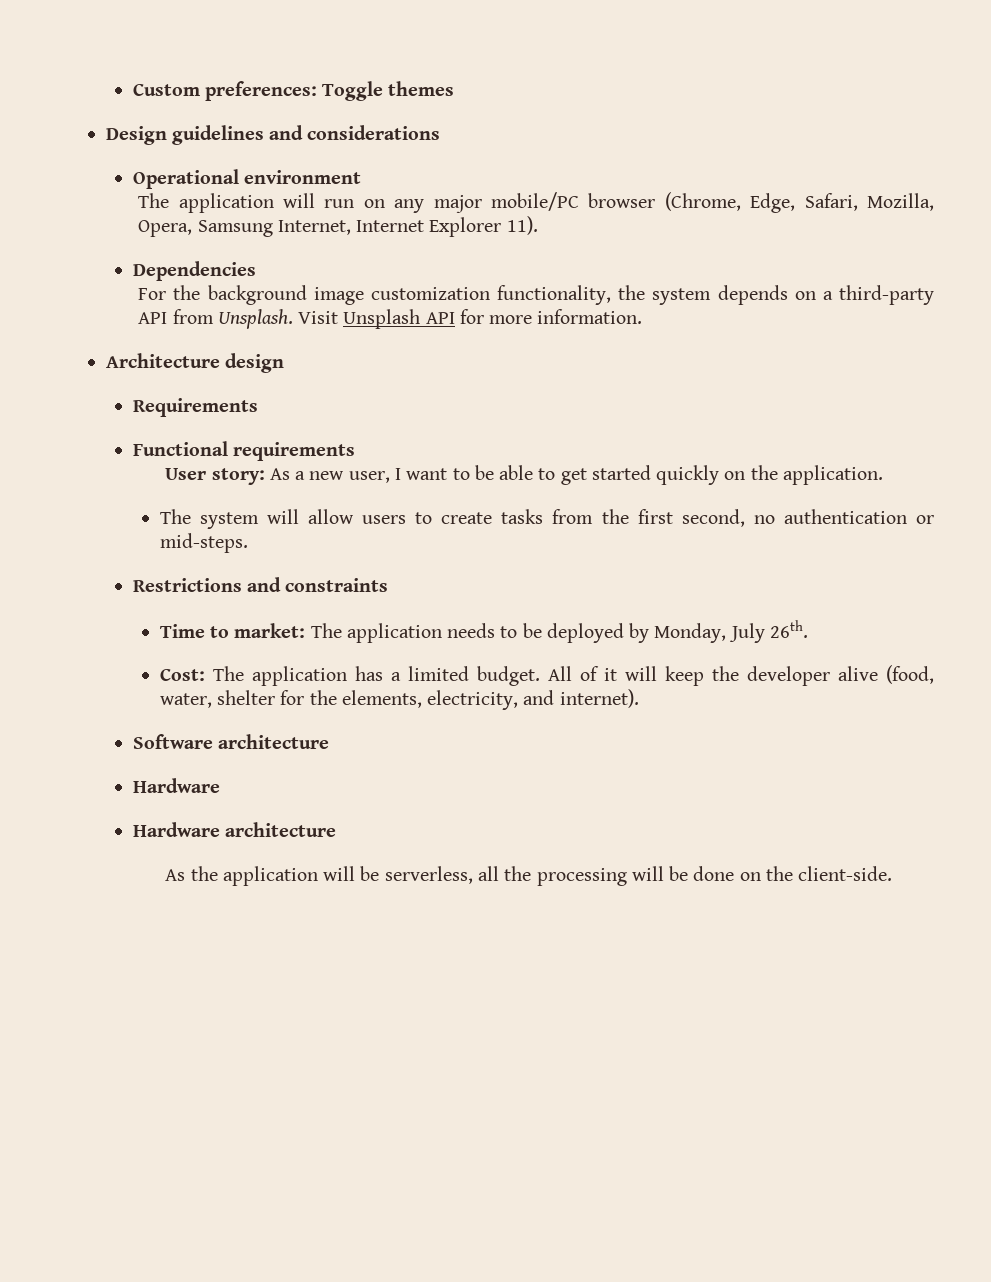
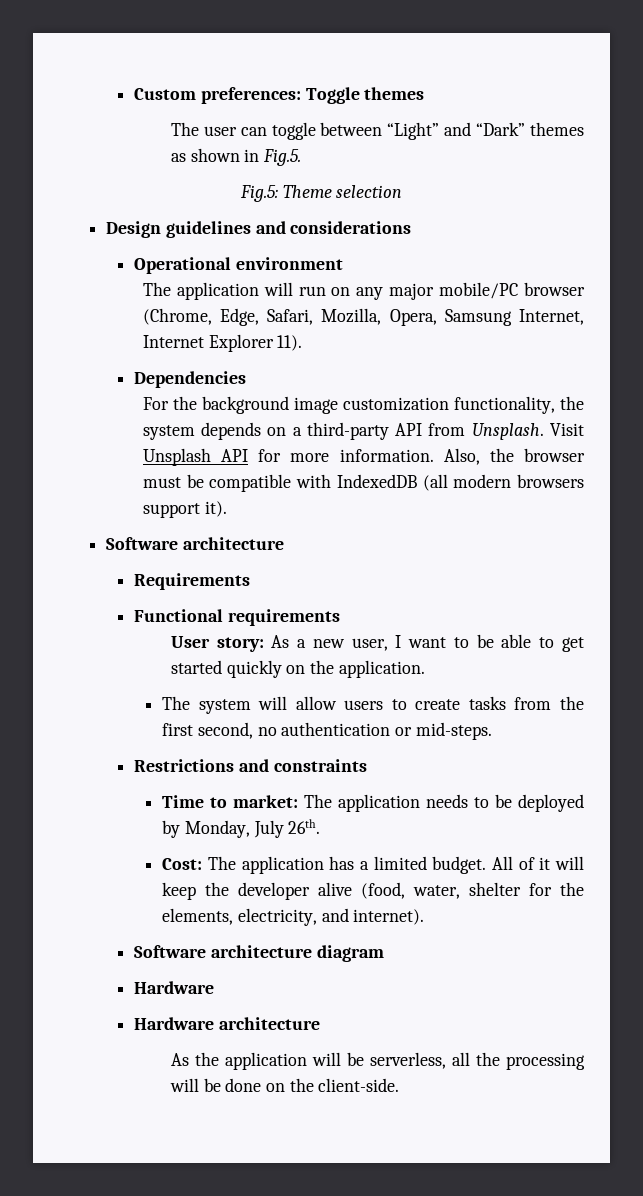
(455, 88) none -> [170,122,584,140] [170,148,302,166] [239,185,403,202] // The user can toggle between “Light” and “Dark” themes as shown in Fig.5. // Fig.5: Theme selection
[105,353,284,373] // Architecture design -> [443,448,586,465] [142,474,584,492] [142,501,227,518] [106,537,284,550] Also, the browser must be compatible with IndexedDB (all modern browsers support it). // Software architecture
(329, 741) none -> [316,945,384,962] diagram

